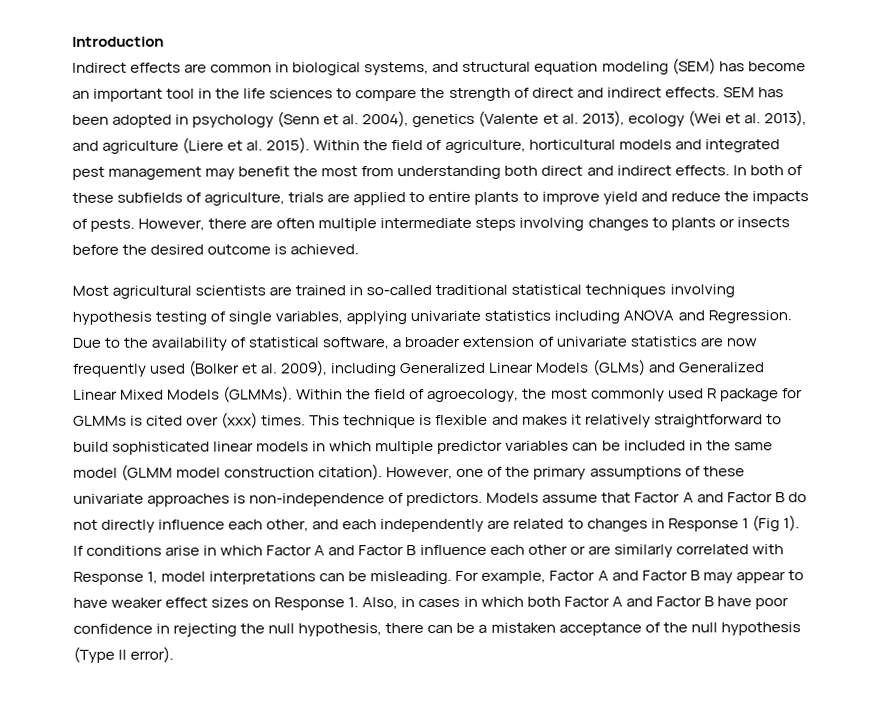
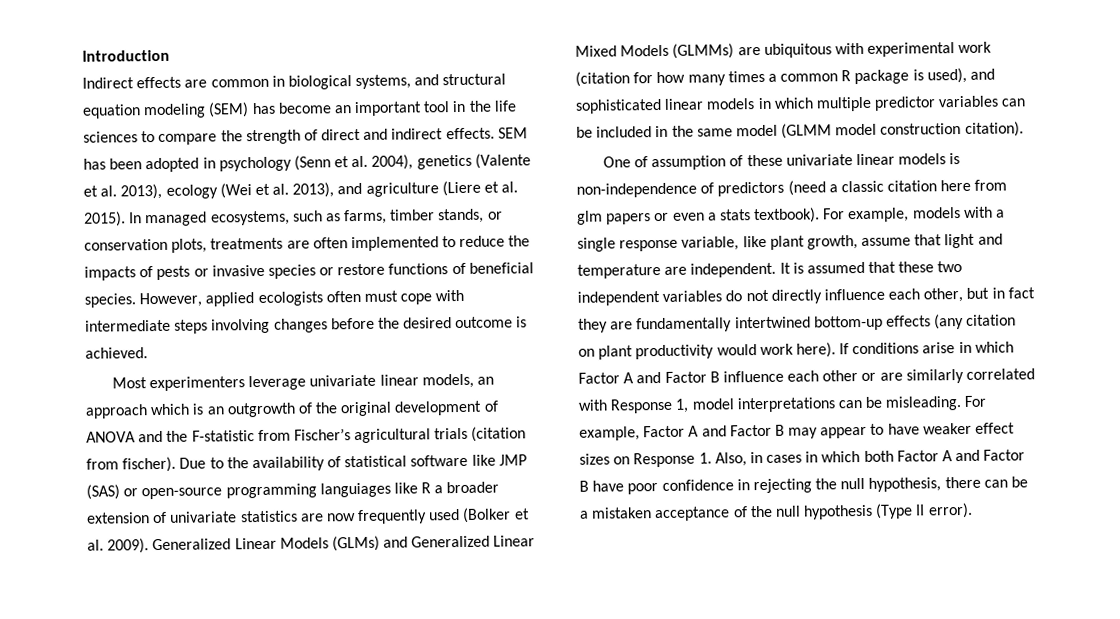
[313,139,780,153] [72,165,803,180] [72,191,809,206] [72,217,790,232] Within the field of agriculture, horticultural models and integrated pest management may benefit the most from understanding both direct and indirect effects. In both of these subfields of agriculture, trials are applied to entire plants to improve yield and reduce the impacts of pests. However, there are often multiple intermediate steps involving changes to plants or insects -> [129,208,503,227] [84,235,531,253] [84,262,534,281] [84,289,465,308] [85,318,328,334] In managed ecosystems, such as farms, timber stands, or conservation plots, treatments are often implemented to reduce the impacts of pests or invasive species or restore functions of beneficial species. However, applied ecologists often must cope with intermediate steps involving changes
[112,284,735,299] [72,310,792,325] agricultural scientists are trained in so-called traditional statistical techniques involving hypothesis testing of single variables, applying univariate statistics including ANOVA and Regression. -> [149,373,494,392] [85,400,499,419] [86,426,527,444] [86,456,177,473] experimenters leverage univariate linear models, an approach which is an outgrowth of the original development of ANOVA and the F-statistic from Fischer’s agricultural trials (citation from fischer).
[322,337,390,350] software, -> [410,454,527,467] [86,482,432,500] software like JMP (SAS) or open-source programming languiages like R
[281,360,398,377] 2009), including -> [107,538,150,554] 2009).
[223,386,803,403] [73,412,782,429] [73,441,109,452] (GLMMs). Within the field of agroecology, the most commonly used R package for GLMMs is cited over (xxx) times. This technique is flexible and makes it relatively straightforward to build -> [672,41,993,59] [575,67,996,87] (GLMMs) are ubiquitous with experimental work (citation for how many times a common R package is used), and
[386,466,682,480] However, one of the primary assumptions -> [602,155,727,171] // One of assumption
[147,493,231,507] approaches -> [855,153,947,166] linear models
[406,492,785,507] predictors. Models assume that Factor A and Factor B -> [717,179,1008,197] [577,206,1006,225] [577,233,1003,252] [577,260,963,279] [577,290,723,306] predictors (need a classic citation here from glm papers or even a stats textbook). For example, models with a single response variable, like plant growth, assume that light and temperature are independent. It is assumed that these two independent variables
[312,515,800,533] and each independently are related to changes in Response 1 (Fig 1). -> [966,287,1035,299] [578,313,1017,333] [578,342,836,360] but in fact they are fundamentally intertwined bottom-up effects (any citation on plant productivity would work here).

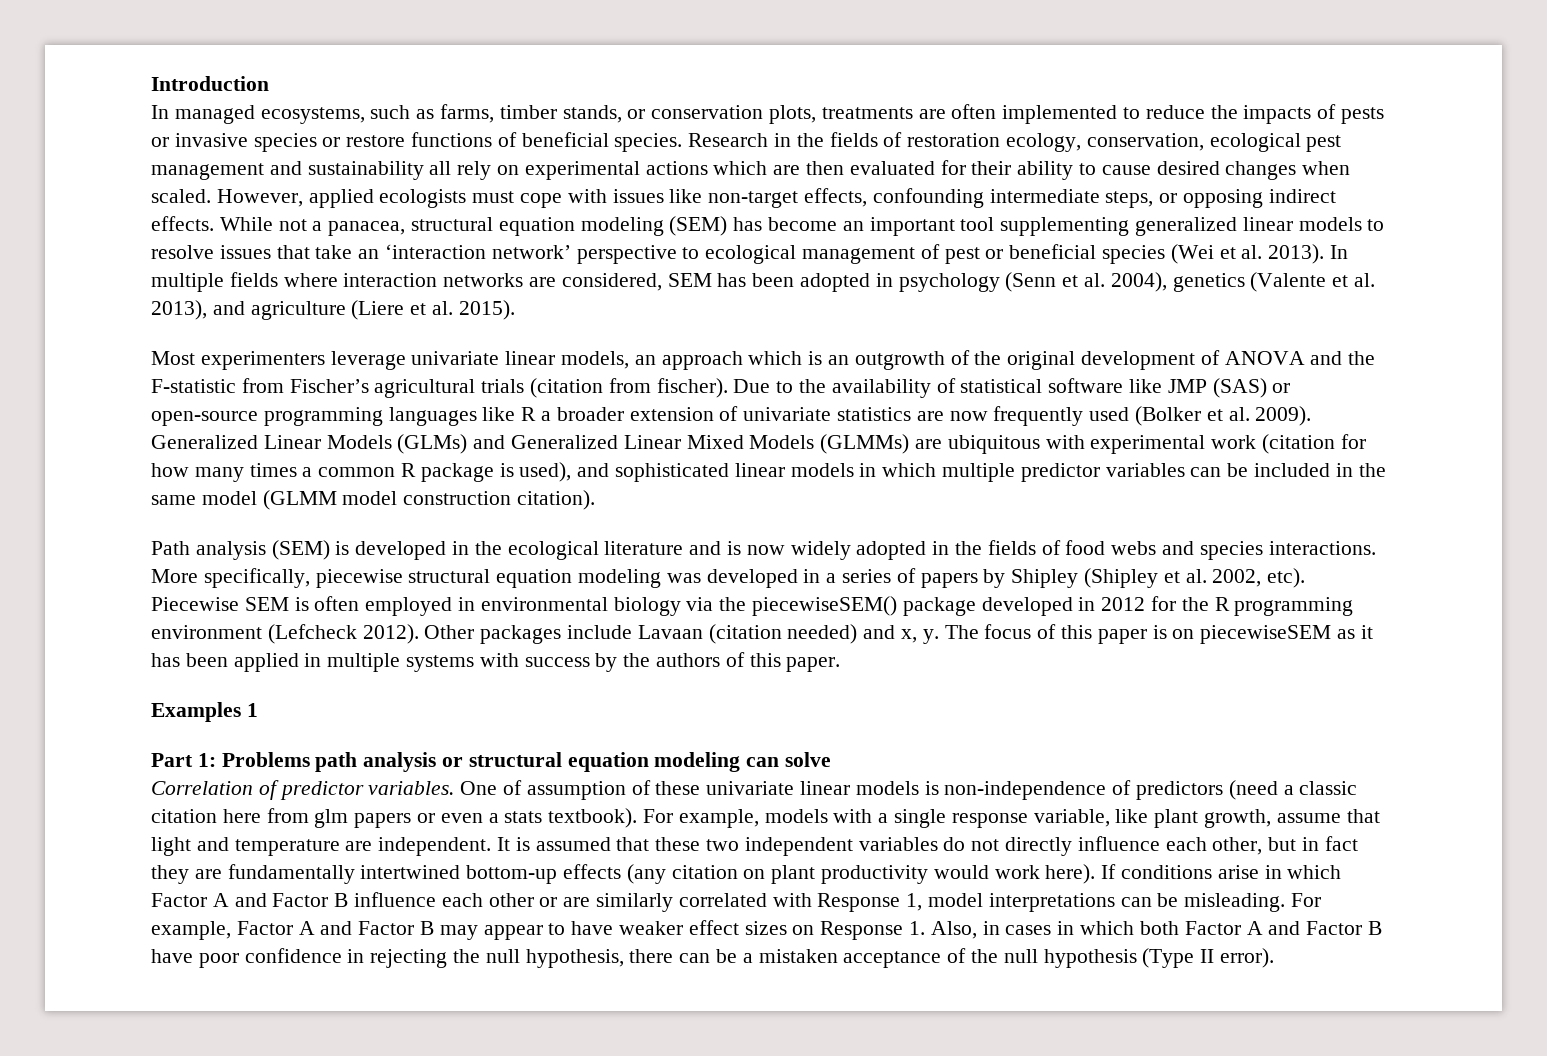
[82,73,507,90] [82,100,517,119] [83,127,528,145] [83,153,531,173] [83,180,519,200] [84,211,126,227] Indirect effects are common in biological systems, and structural equation modeling (SEM) has become an important tool in the life sciences to compare the strength of direct and indirect effects. SEM has been adopted in psychology (Senn et al. 2004), genetics (Valente et al. 2013), ecology (Wei et al. 2013), and agriculture (Liere et al. 2015). -> (269, 83) none
(136, 300) none -> [688,132,1342,152] [151,160,1351,180] [151,189,211,203] Research in the fields of restoration ecology, conservation, ecological pest management and sustainability all rely on experimental actions which are then evaluated for their ability to cause desired changes when scaled.
[325,290,361,303] often -> (467, 198) none
[85,316,528,334] [85,347,148,359] intermediate steps involving changes before the desired outcome is achieved. -> [612,188,1336,208] [151,216,1385,236] [151,244,1349,264] [151,272,1376,292] [151,300,515,320] issues like non-target effects, confounding intermediate steps, or opposing indirect effects. While not a panacea, structural equation modeling (SEM) has become an important tool supplementing generalized linear models to resolve issues that take an ‘interaction network’ perspective to ecological management of pest or beneficial species (Wei et al. 2013). In multiple fields where interaction networks are considered, SEM has been adopted in psychology (Senn et al. 2004), genetics (Valente et al. 2013), and agriculture (Liere et al. 2015).
[319,482,391,498] languiages -> [388,407,477,426] languages
(1024, 129) none -> [151,540,1376,560] [151,568,1306,588] [151,596,1354,616] [151,624,1373,644] [151,652,841,672] [151,702,258,722] [151,752,832,772] [151,780,455,800] Path analysis (SEM) is developed in the ecological literature and is now widely adopted in the fields of food webs and species interactions. More specifically, piecewise structural equation modeling was developed in a series of papers by Shipley (Shipley et al. 2002, etc). Piecewise SEM is often employed in environmental biology via the piecewiseSEM() package developed in 2012 for the R programming environment (Lefcheck 2012). Other packages include Lavaan (citation needed) and x, y. The focus of this paper is on piecewiseSEM as it has been applied in multiple systems with success by the authors of this paper. // Examples 1 // Part 1: Problems path analysis or structural equation modeling can solve // Correlation of predictor variables.

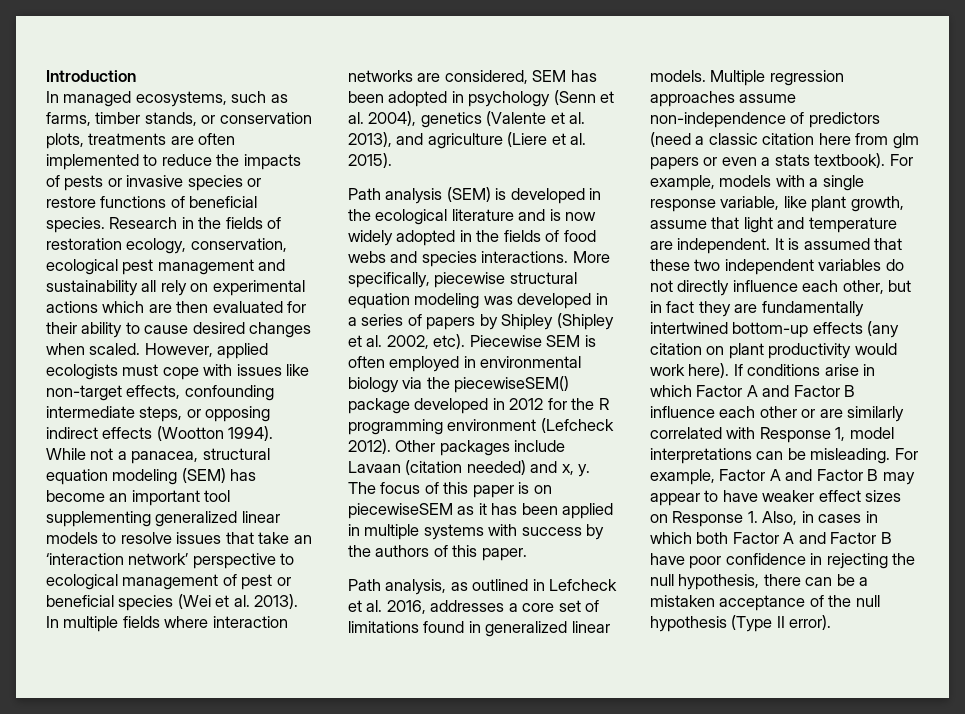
[151,216,214,231] effects. -> [102,426,274,441] effects (Wootton 1994).
[151,350,1376,370] [151,378,1291,398] [151,406,1312,426] [151,434,1366,454] [151,462,1386,482] [151,490,596,510] // Most experimenters leverage univariate linear models, an approach which is an outgrowth of the original development of ANOVA and the F-statistic from Fischer’s agricultural trials (citation from fischer). Due to the availability of statistical software like JMP (SAS) or open-source programming languages like R a broader extension of univariate statistics are now frequently used (Bolker et al. 2009). Generalized Linear Models (GLMs) and Generalized Linear Mixed Models (GLMMs) are ubiquitous with experimental work (citation for how many times a common R package is used), and sophisticated linear models in which multiple predictor variables can be included in the same model (GLMM model construction citation). -> (392, 160) none
[151,702,258,722] [151,752,832,772] [151,780,939,800] Examples 1 // Part 1: Problems path analysis or structural equation modeling can solve // Correlation of predictor variables. One of assumption of these univariate linear models is -> [348,579,618,595] [348,600,600,614] [348,621,610,637] [650,70,844,86] [650,91,797,107] Path analysis, as outlined in Lefcheck et al. 2016, addresses a core set of limitations found in generalized linear models. Multiple regression approaches assume

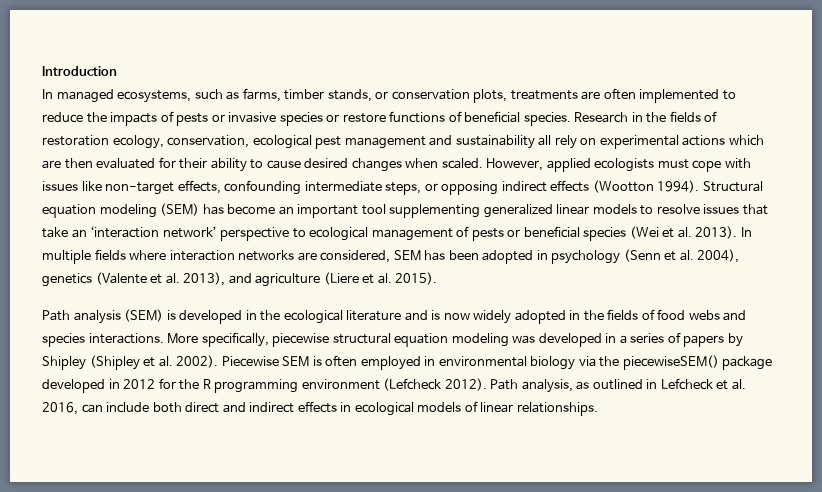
[46,448,270,464] While not a panacea, structural -> [702,181,763,192] Structural
[241,574,273,590] pest -> [471,228,504,241] pests
[386,334,466,349] 2002, etc). -> [176,355,219,368] 2002).
[395,440,566,456] [348,460,591,477] [348,482,552,498] [348,503,614,519] [348,524,605,540] [348,545,527,561] Other packages include Lavaan (citation needed) and x, y. The focus of this paper is on piecewiseSEM as it has been applied in multiple systems with success by the authors of this paper. // -> (487, 384) none
[430,600,600,612] [348,621,610,637] [650,70,844,86] [650,91,797,107] [650,112,880,128] [650,132,919,149] [650,153,913,170] [650,175,864,191] [650,196,904,212] [650,217,897,233] [650,238,903,254] [650,259,904,275] [650,280,912,296] [650,301,864,317] [650,321,900,338] [650,343,897,359] [650,363,876,378] [650,385,856,397] [650,406,905,422] [650,427,894,443] [650,448,918,464] [650,469,915,485] [650,490,902,506] [650,511,878,527] [650,532,892,544] [650,553,916,569] [650,574,869,590] [650,595,880,611] [650,615,832,632] addresses a core set of limitations found in generalized linear models. Multiple regression approaches assume non-independence of predictors (need a classic citation here from glm papers or even a stats textbook). For example, models with a single response variable, like plant growth, assume that light and temperature are independent. It is assumed that these two independent variables do not directly influence each other, but in fact they are fundamentally intertwined bottom-up effects (any citation on plant productivity would work here). If conditions arise in which Factor A and Factor B influence each other or are similarly correlated with Response 1, model interpretations can be misleading. For example, Factor A and Factor B may appear to have weaker effect sizes on Response 1. Also, in cases in which both Factor A and Factor B have poor confidence in rejecting the null hypothesis, there can be a mistaken acceptance of the null hypothesis (Type II error). -> [81,401,598,416] can include both direct and indirect effects in ecological models of linear relationships.

